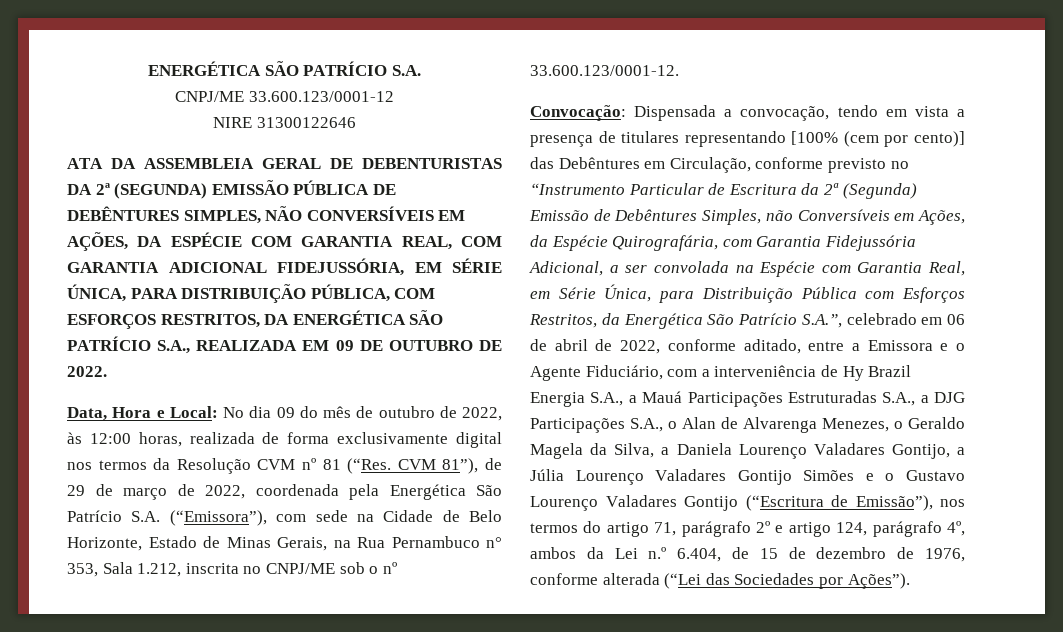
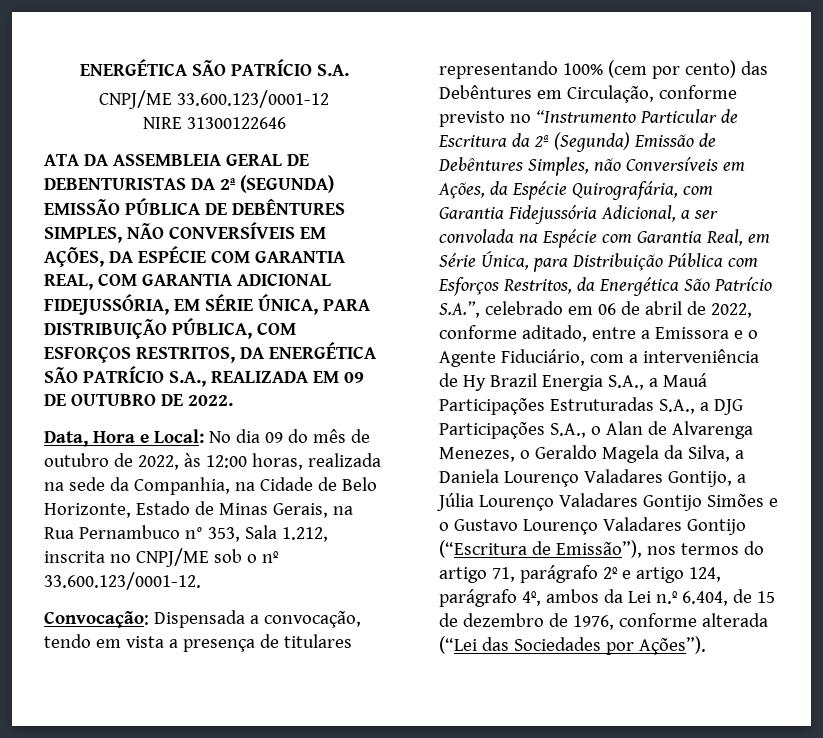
[262,432,502,448] [67,458,503,474] [67,484,502,500] [67,510,348,526] de forma exclusivamente digital nos termos da Resolução CVM nº 81 (“Res. CVM 81”), de 29 de março de 2022, coordenada pela Energética São Patrício S.A. (“Emissora”), com sede -> [44,477,230,495] na sede da Companhia,
[791,131,839,145] [100% -> [562,63,603,75] 100%
[914,131,965,147] cento)] -> [684,60,736,78] cento)

